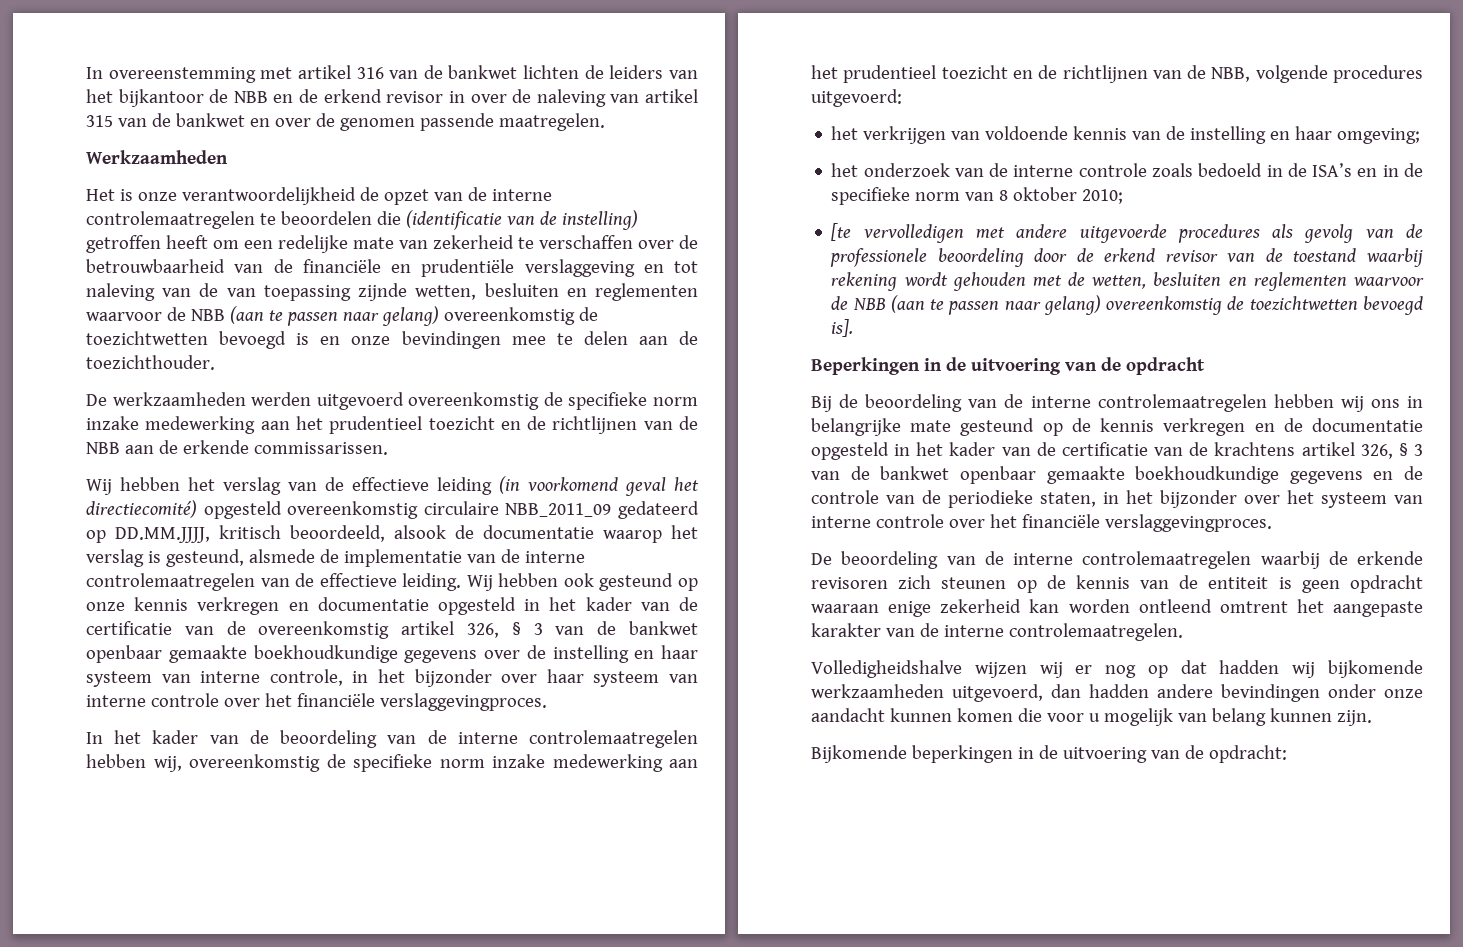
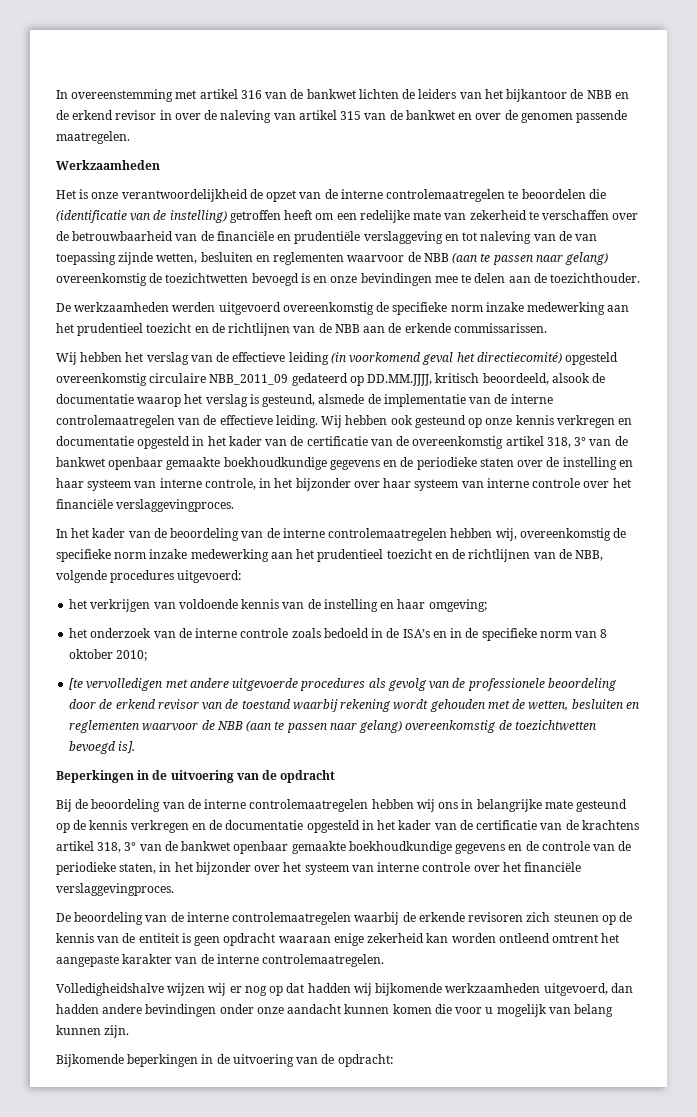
[467,621,698,638] [86,645,478,663] 326, § 3 van de bankwet openbaar gemaakte boekhoudkundige gegevens -> [546,436,628,448] [56,457,514,470] 318, 3° van de bankwet openbaar gemaakte boekhoudkundige gegevens en de periodieke staten
[1360,443,1423,459] 326, § 3 -> [97,842,137,853] 318, 3°

